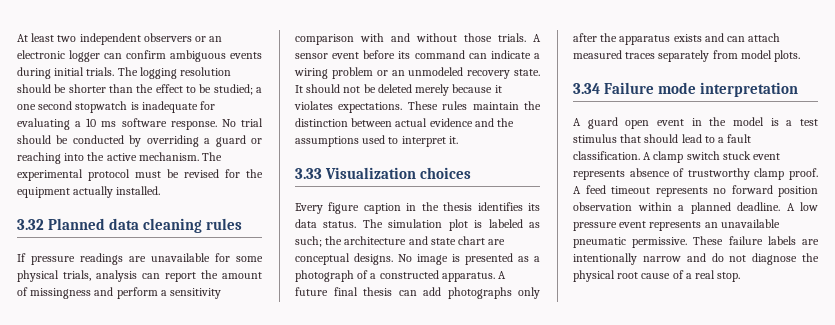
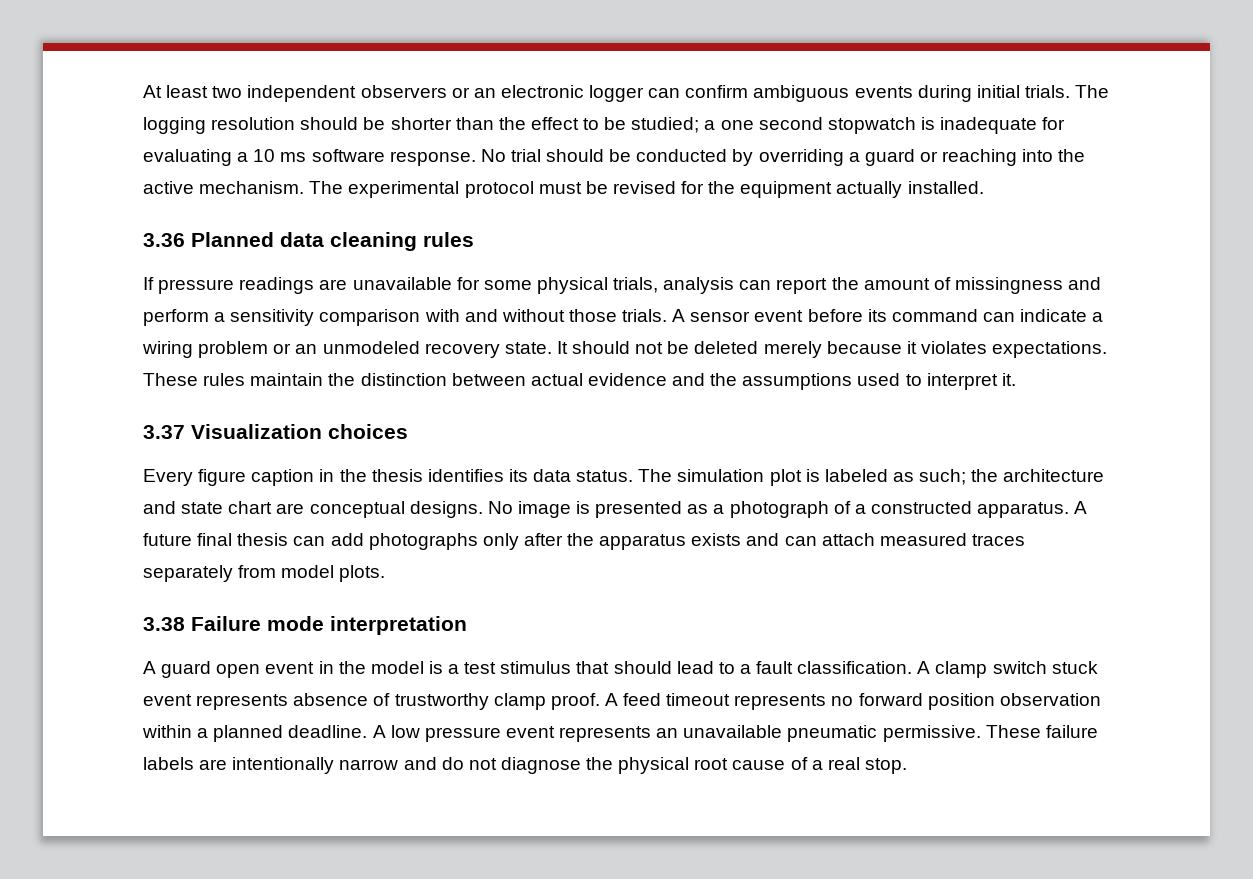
[17,219,44,230] 3.32 -> [143,233,185,247] 3.36
[295,168,322,179] 3.33 -> [143,425,185,439] 3.37
[573,83,600,94] 3.34 -> [143,617,185,631] 3.38

